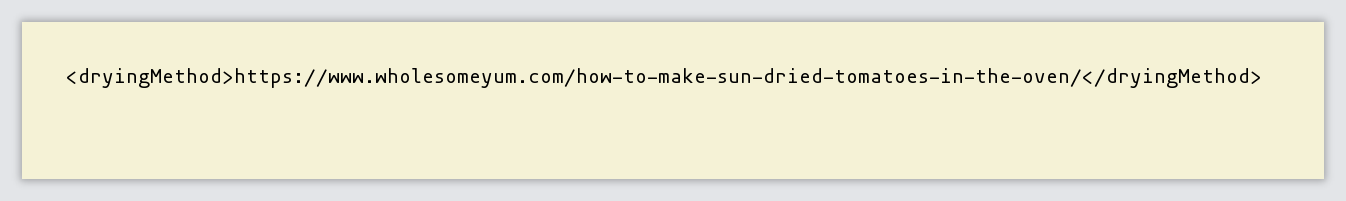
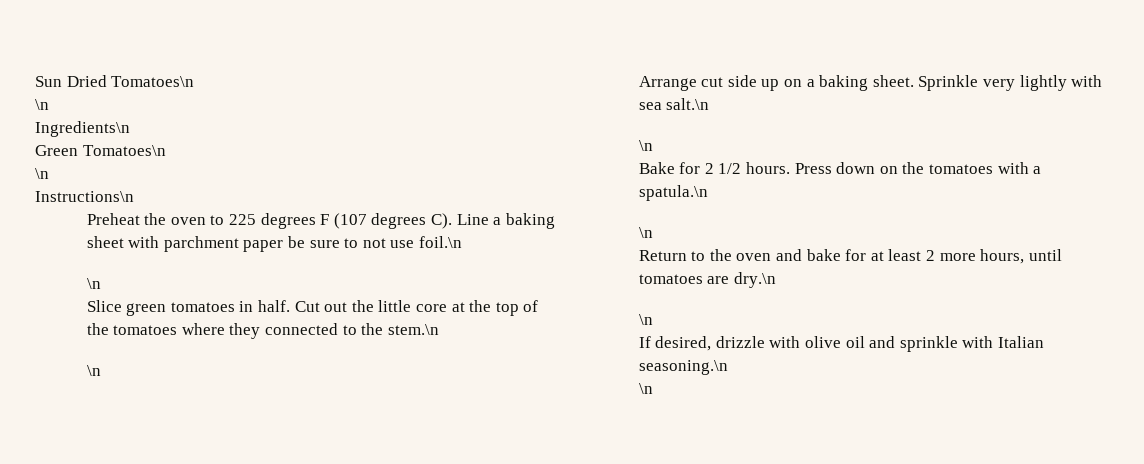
[66,68,1262,88] <dryingMethod>https://www.wholesomeyum.com/how-to-make-sun-dried-tomatoes-in-the-oven/</dryingMethod> -> [35,75,195,87] [35,99,49,110] [35,121,130,137] [35,145,166,156] [35,168,49,179] [35,191,134,202] [86,213,555,229] [86,236,462,252] [86,278,101,289] [86,300,539,316] [86,323,439,339] [86,365,101,376] [638,75,1103,91] [638,98,710,110] [638,140,653,151] [638,162,1042,174] [638,185,708,201] [638,227,653,238] [638,249,1062,264] [638,272,776,288] [638,314,653,325] [638,336,1044,352] [638,360,728,375] [638,383,653,394] Sun Dried Tomatoes\n // \n // Ingredients\n // Green Tomatoes\n // \n // Instructions\n // Preheat the oven to 225 degrees F (107 degrees C). Line a baking sheet with parchment paper be sure to not use foil.\n // \n // Slice green tomatoes in half. Cut out the little core at the top of the tomatoes where they connected to the stem.\n // \n // Arrange cut side up on a baking sheet. Sprinkle very lightly with sea salt.\n // \n // Bake for 2 1/2 hours. Press down on the tomatoes with a spatula.\n // \n // Return to the oven and bake for at least 2 more hours, until tomatoes are dry.\n // \n // If desired, drizzle with olive oil and sprinkle with Italian seasoning.\n // \n

